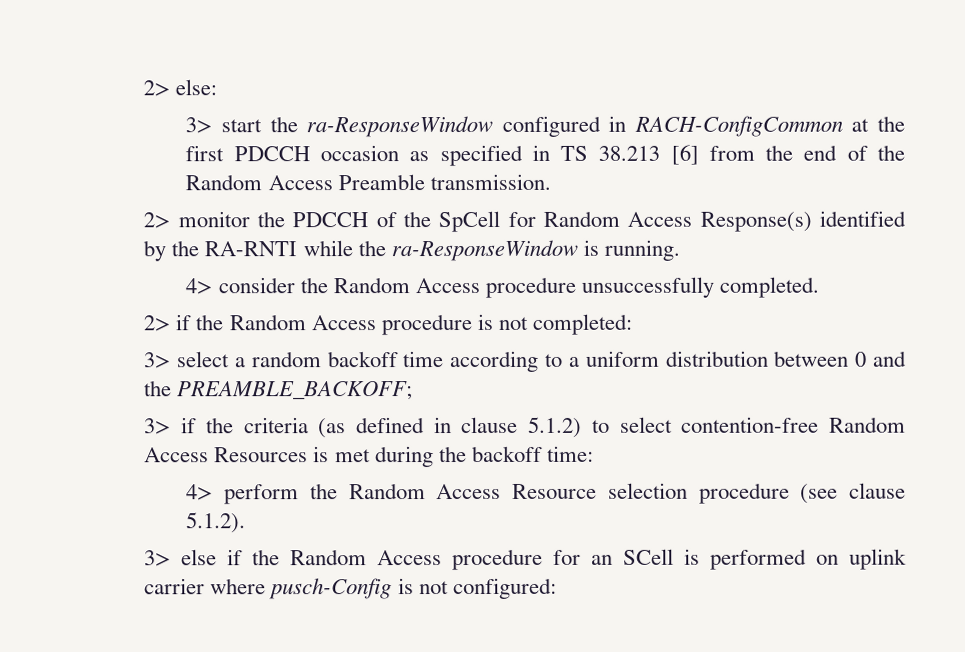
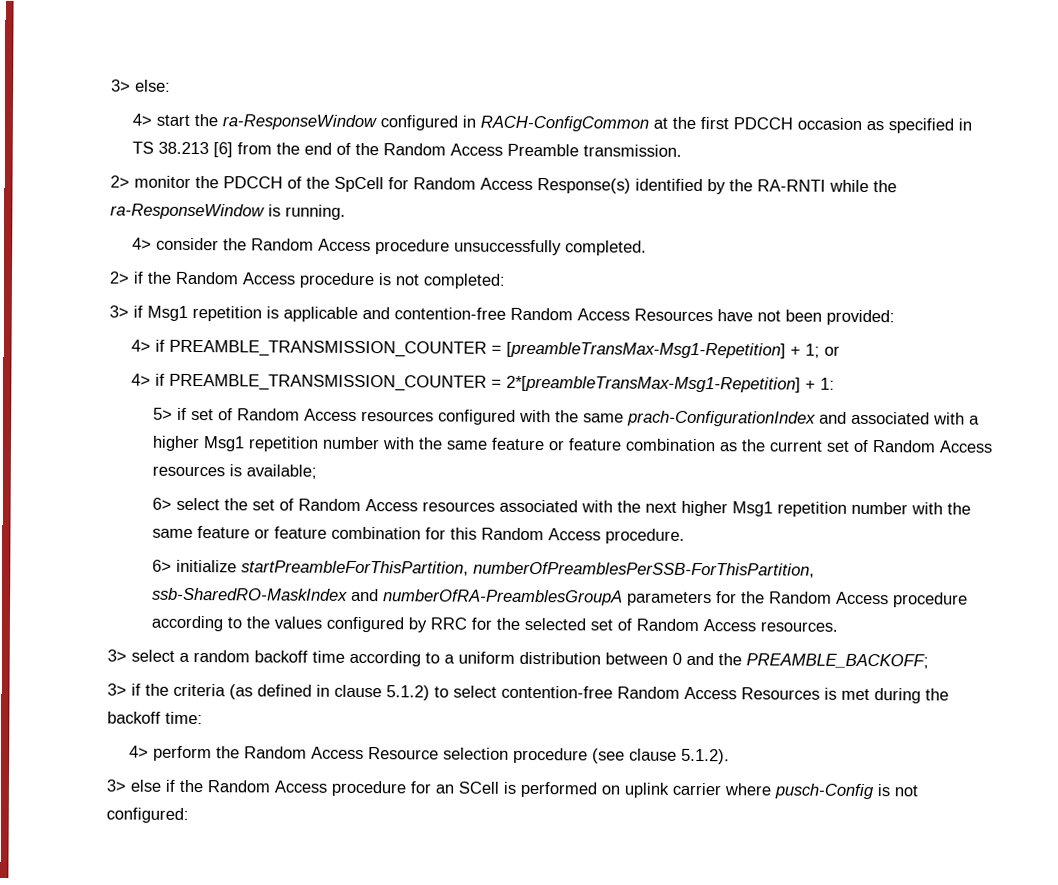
[143,80,171,97] 2> -> [110,79,131,92] 3>
[185,117,213,134] 3> -> [131,113,152,126] 4>
(633, 324) none -> [108,305,895,326] [130,339,840,359] [130,373,835,393] [153,407,981,427] [152,435,994,453] [152,464,318,479] [152,497,972,517] [152,526,686,544] [152,559,816,578] [152,587,969,608] [151,615,839,633] // 3> if Msg1 repetition is applicable and contention-free Random Access Resources have not been provided: // 4> if PREAMBLE_TRANSMISSION_COUNTER = [preambleTransMax-Msg1-Repetition] + 1; or // 4> if PREAMBLE_TRANSMISSION_COUNTER = 2*[preambleTransMax-Msg1-Repetition] + 1: // 5> if set of Random Access resources configured with the same prach-ConfigurationIndex and associated with a higher Msg1 repetition number with the same feature or feature combination as the current set of Random Access resources is available; // 6> select the set of Random Access resources associated with the next higher Msg1 repetition number with the same feature or feature combination for this Random Access procedure. // 6> initialize startPreambleForThisPartition, numberOfPreamblesPerSSB-ForThisPartition, ssb-SharedRO-MaskIndex and numberOfRA-PreamblesGroupA parameters for the Random Access procedure according to the values configured by RRC for the selected set of Random Access resources.

